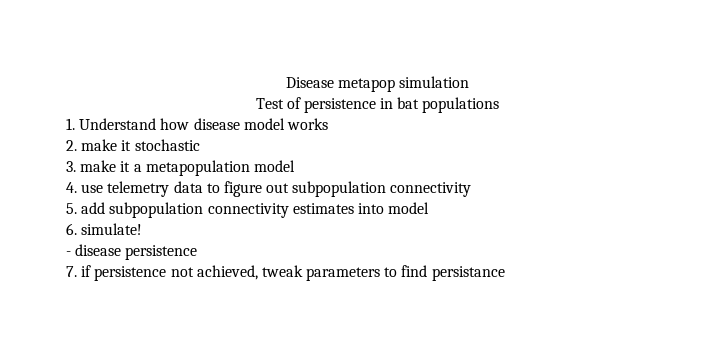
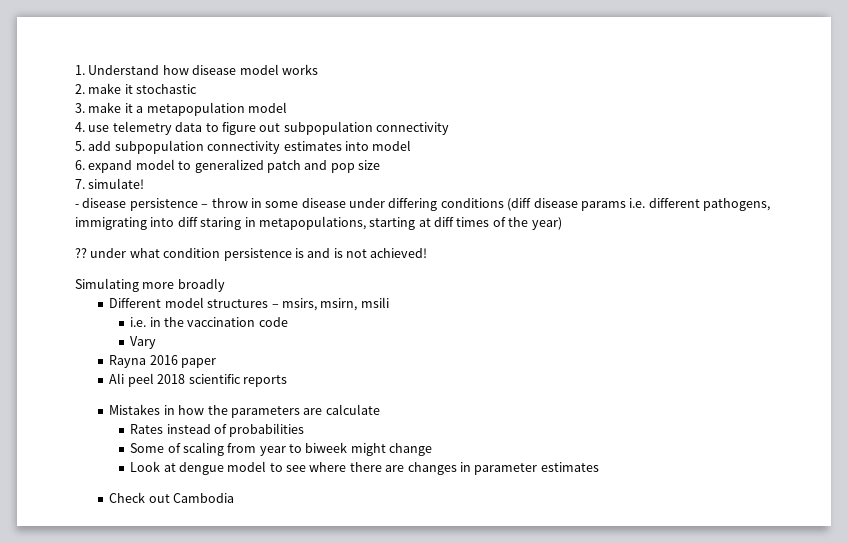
[285,76,470,92] [255,97,500,113] Disease metapop simulation // Test of persistence in bat populations // -> (75, 70) none
[81,223,143,235] [66,244,198,260] [66,265,505,281] simulate! // - disease persistence // 7. if persistence not achieved, tweak parameters to find persistance -> [88,159,380,173] [75,178,145,189] [75,198,770,211] [75,216,562,230] [75,248,428,261] [75,278,225,292] [109,297,389,311] [130,317,288,327] [130,336,157,349] [109,355,217,368] [109,373,287,387] [109,404,380,418] [130,423,305,437] [130,442,433,456] [130,461,599,475] [109,492,235,503] expand model to generalized patch and pop size // 7. simulate! // - disease persistence – throw in some disease under differing conditions (diff disease params i.e. different pathogens, immigrating into diff staring in metapopulations, starting at diff times of the year) // ?? under what condition persistence is and is not achieved! // Simulating more broadly // Different model structures – msirs, msirn, msili // i.e. in the vaccination code // Vary // Rayna 2016 paper // Ali peel 2018 scientific reports // Mistakes in how the parameters are calculate // Rates instead of probabilities // Some of scaling from year to biweek might change // Look at dengue model to see where there are changes in parameter estimates // Check out Cambodia

